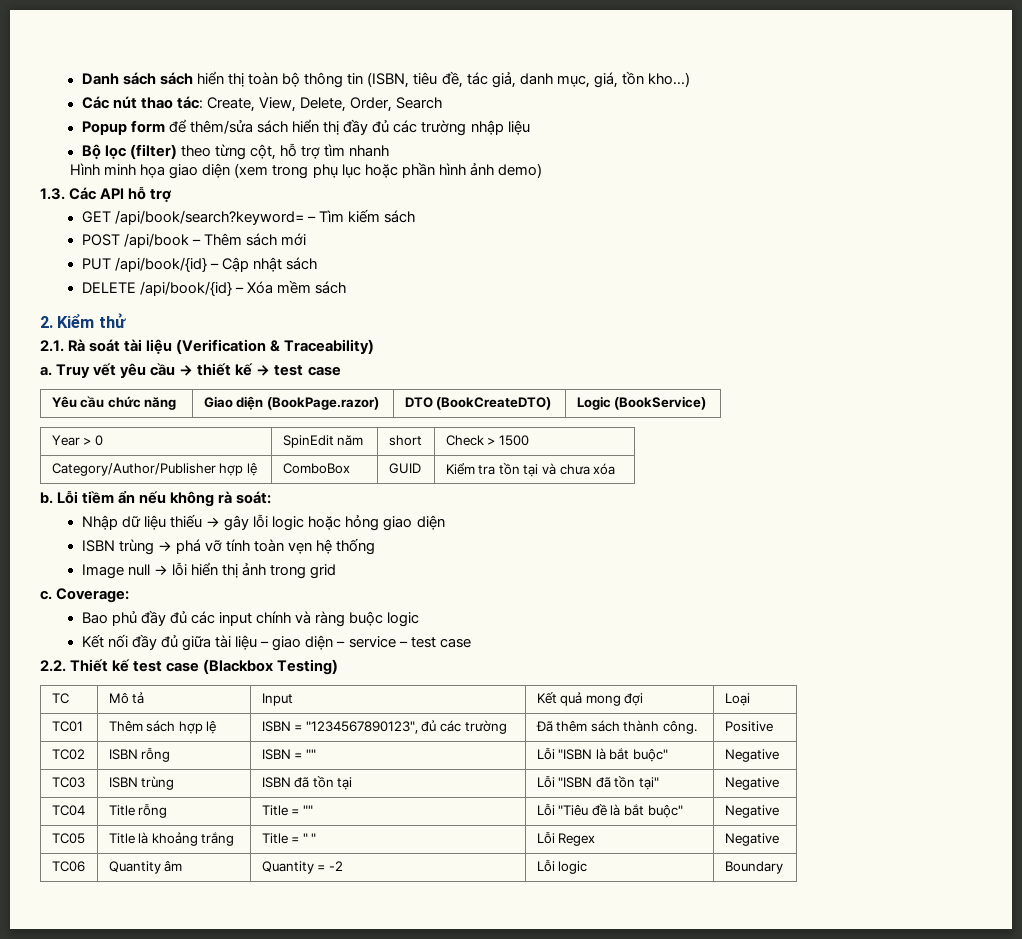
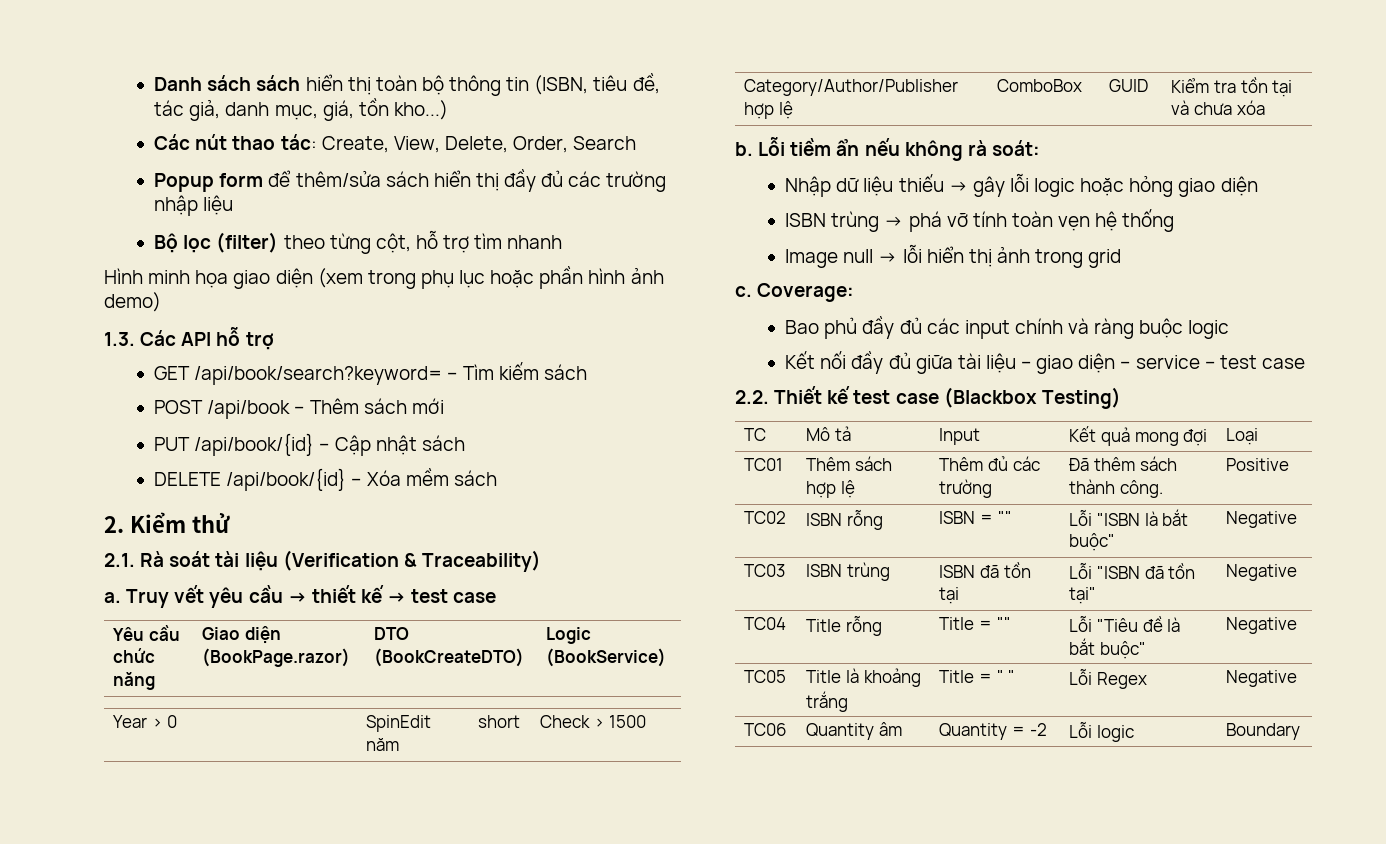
[261,721,418,734] ISBN = "1234567890123", -> [939,457,984,471] Thêm

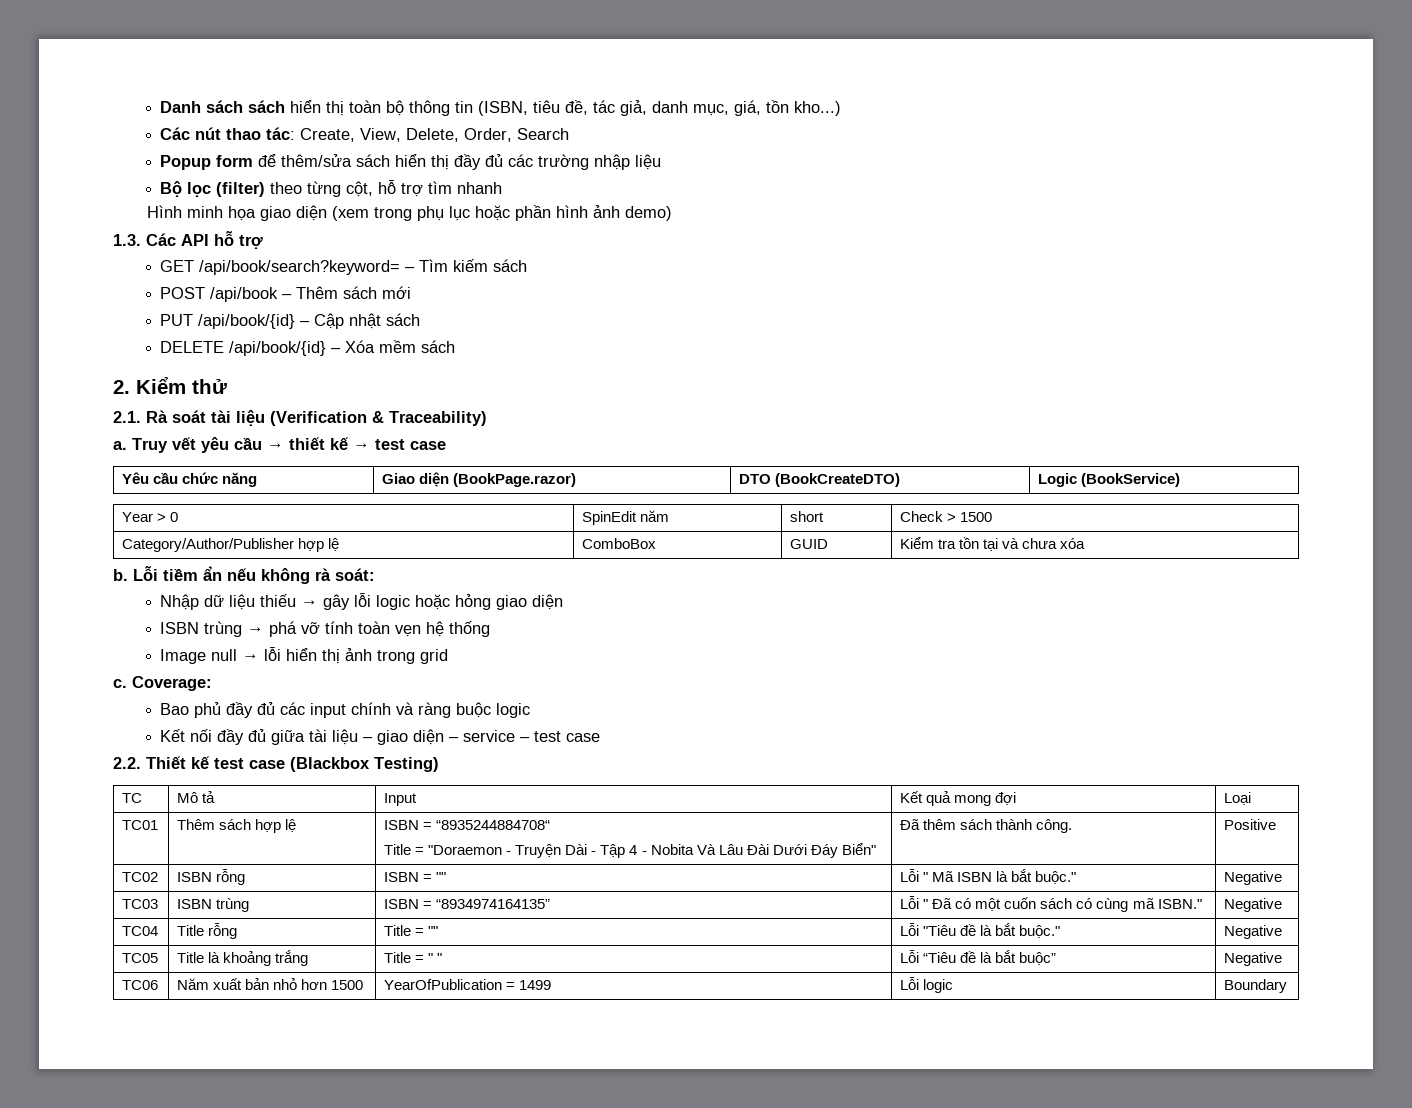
[939,456,1040,471] [939,479,993,498] Thêm đủ các trường -> [384,820,551,830] [384,843,876,858] ISBN = “8935244884708“ // Title = "Doraemon - Truyện Dài - Tập 4 - Nobita Và Lâu Đài Dưới Đáy Biển"
[1097,509,1189,526] [1069,533,1116,551] "ISBN là bắt buộc" -> [923,869,1077,884] " Mã ISBN là bắt buộc."
[980,562,1031,578] [939,587,960,604] [1069,562,1196,579] [1069,587,1097,604] đã tồn tại | Lỗi "ISBN đã tồn tại" -> [423,899,551,909] [900,896,1202,912] = “8934974164135” | Lỗi " Đã có một cuốn sách có cùng mã ISBN."
[1100,641,1147,659] buộc" -> [1019,925,1061,938] buộc."
[1097,672,1148,689] [1226,670,1298,687] [744,723,788,736] [806,722,903,740] [939,723,1047,740] Regex | Negative // TC06 | Quantity âm | Quantity = -2 -> [923,950,1057,965] [1224,952,1283,966] [122,980,159,990] [177,978,364,990] [384,979,552,990] “Tiêu đề là bắt buộc” | Negative // TC06 | Năm xuất bản nhỏ hơn 1500 | YearOfPublication = 1499

